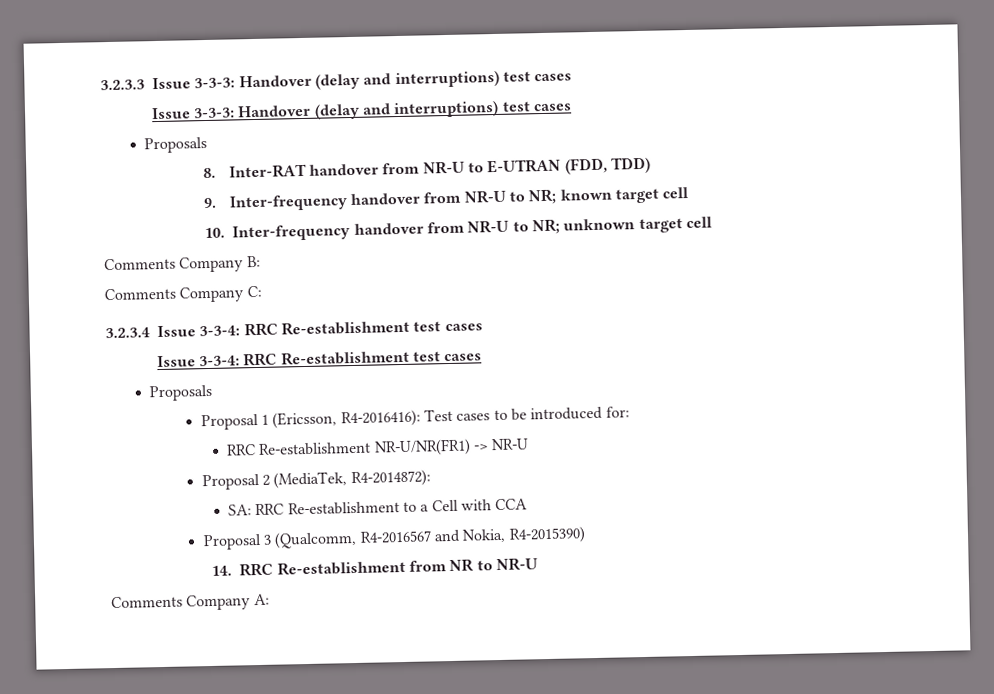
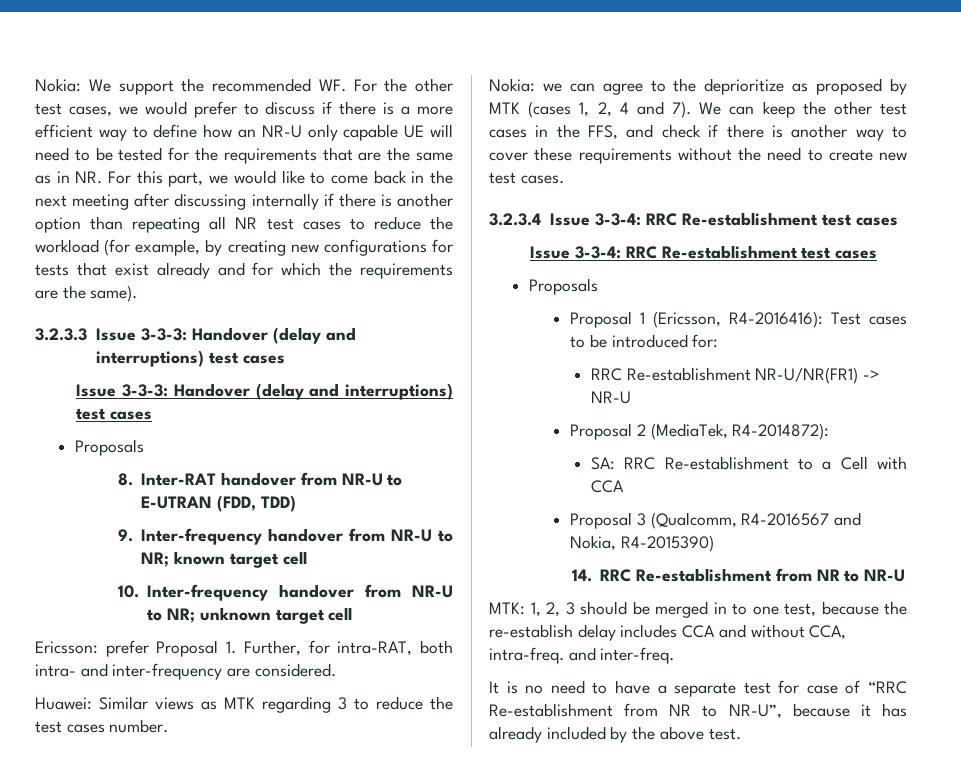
(100, 85) none -> [35,78,453,95] [35,101,454,118] [35,124,454,141] [35,147,454,164] [35,170,453,187] [35,193,453,210] [35,216,453,233] [35,239,453,256] [35,262,453,279] [35,285,138,302] Nokia: We support the recommended WF. For the other test cases, we would prefer to discuss if there is a more efficient way to define how an NR-U only capable UE will need to be tested for the requirements that are the same as in NR. For this part, we would like to come back in the next meeting after discussing internally if there is another option than repeating all NR test cases to reduce the workload (for example, by creating new configurations for tests that exist already and for which the requirements are the same). //
[104,255,261,273] [104,285,262,303] Comments Company B: // Comments Company C: -> [35,640,454,657] [35,663,336,680] [35,696,453,713] [35,719,169,733] [489,78,907,95] [489,101,907,118] [489,124,907,141] [489,147,907,164] [489,172,564,184] Ericsson: prefer Proposal 1. Further, for intra-RAT, both intra- and inter-frequency are considered. // Huawei: Similar views as MTK regarding 3 to reduce the test cases number. // Nokia: we can agree to the deprioritize as proposed by MTK (cases 1, 2, 4 and 7). We can keep the other test cases in the FFS, and check if there is another way to cover these requirements without the need to create new test cases.
[111,593,270,611] Comments Company A: -> [489,601,907,618] [489,624,847,641] [489,647,675,664] [489,680,907,697] [489,703,907,719] [489,726,741,743] MTK: 1, 2, 3 should be merged in to one test, because the re-establish delay includes CCA and without CCA, intra-freq. and inter-freq. // It is no need to have a separate test for case of “RRC Re-establishment from NR to NR-U”, because it has already included by the above test.

